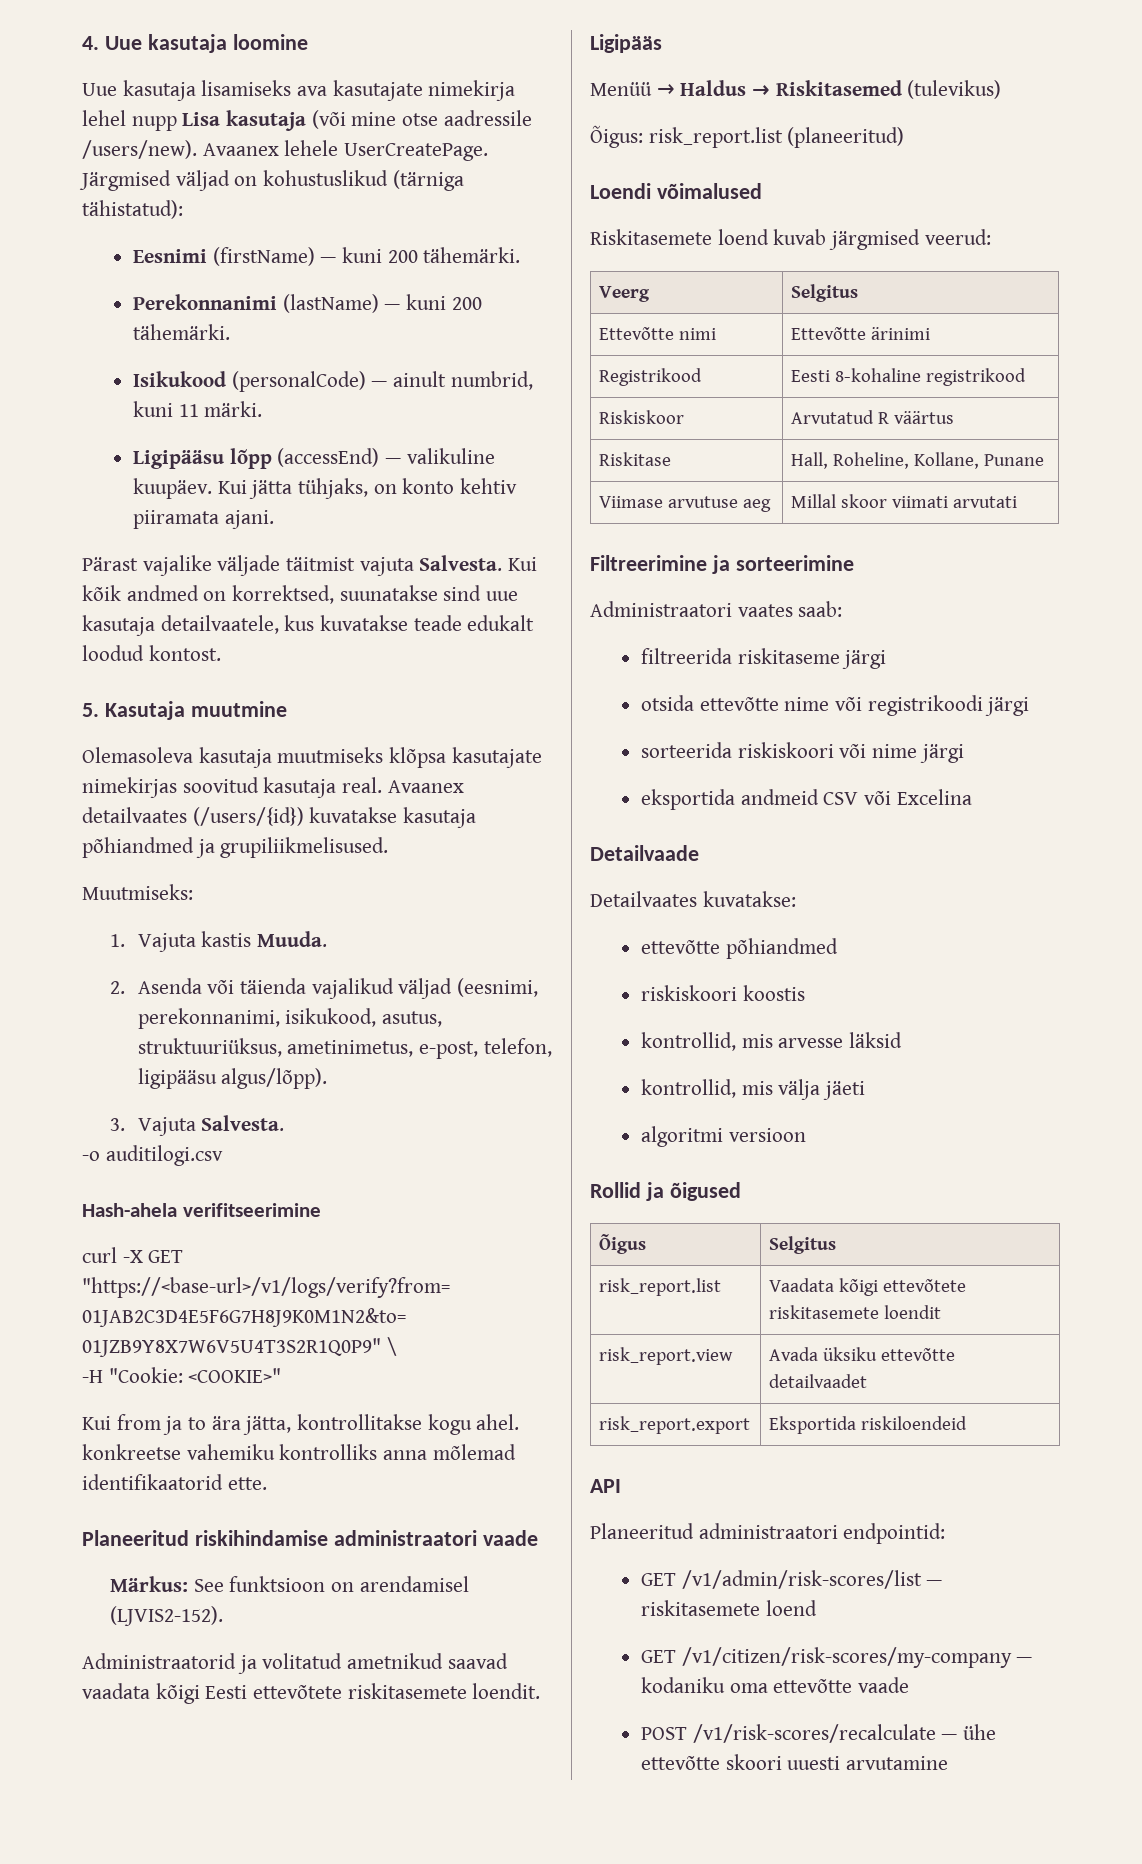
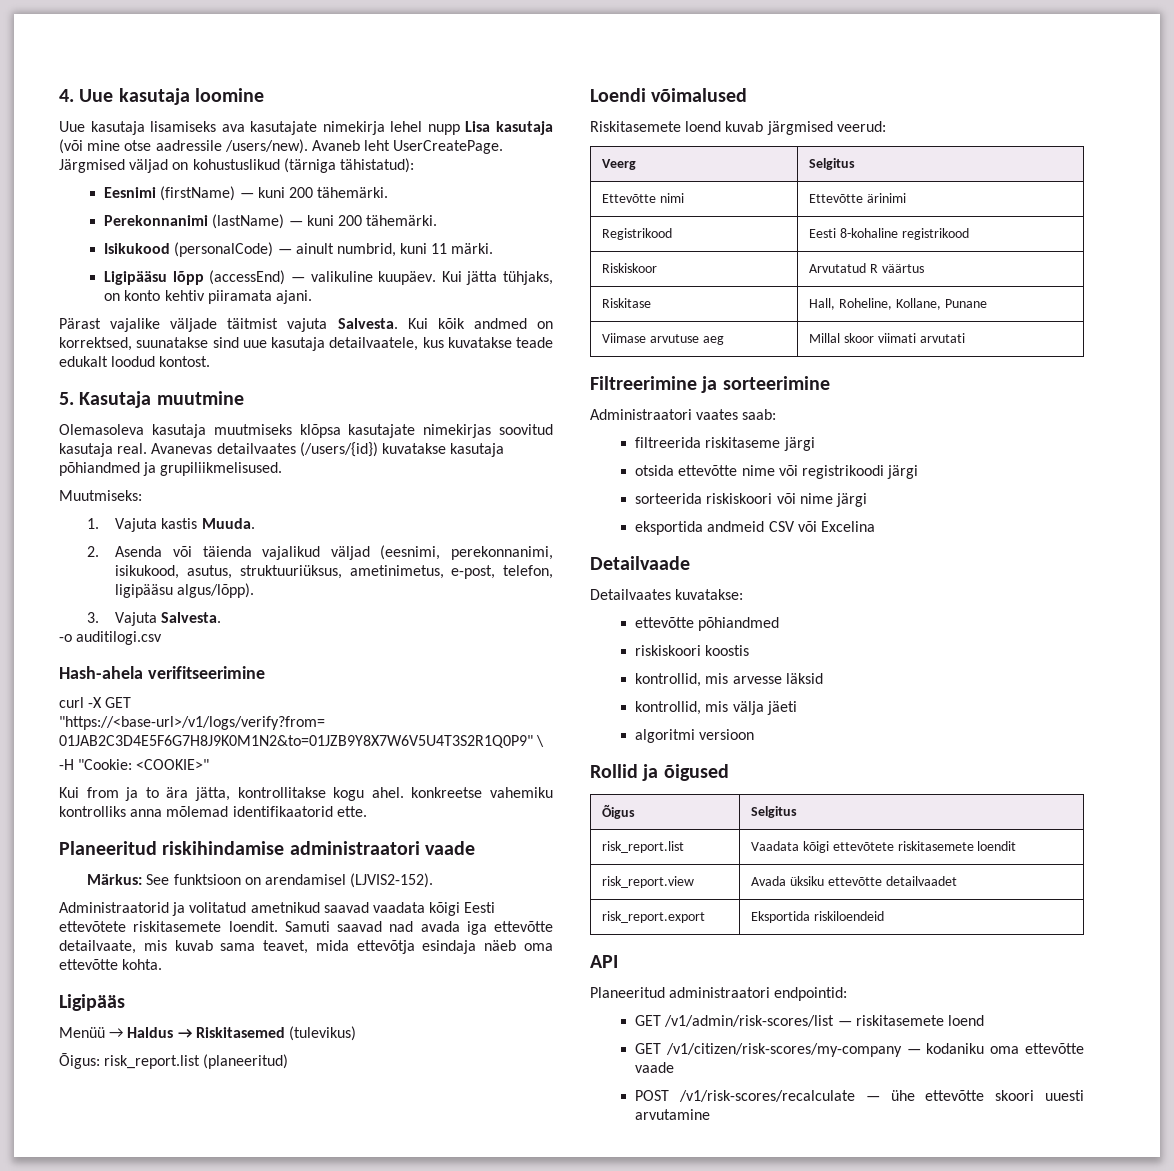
[202,140,339,156] Avaanex lehele -> [311,140,391,151] Avaneb leht
[387,780,464,793] Avaanex -> [151,443,213,454] Avanevas
(541, 1691) none -> [284,921,553,935] [59,940,553,954] [59,959,163,970] Samuti saavad nad avada iga ettevõtte detailvaate, mis kuvab sama teavet, mida ettevõtja esindaja näeb oma ettevõtte kohta.

